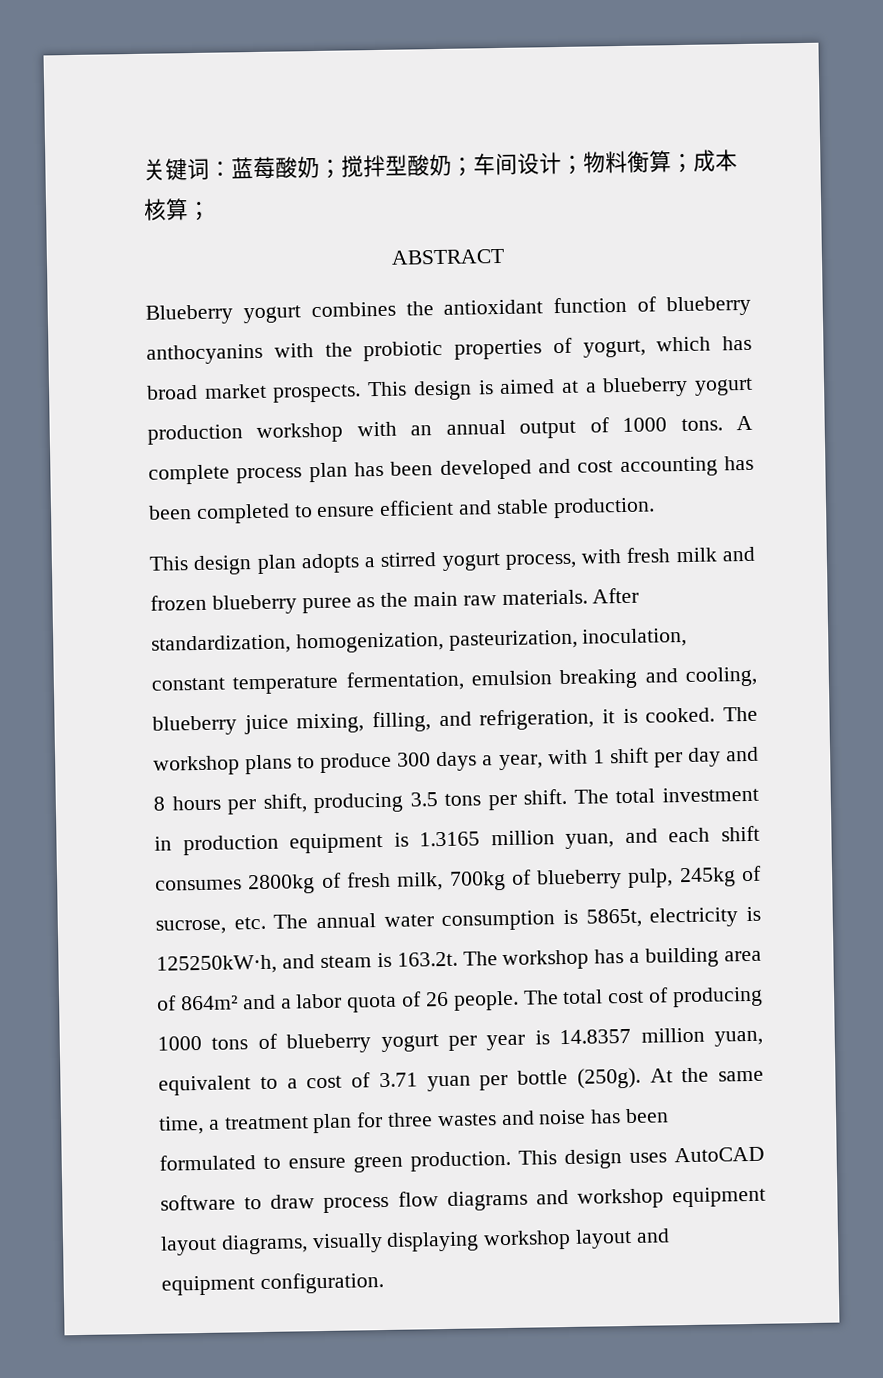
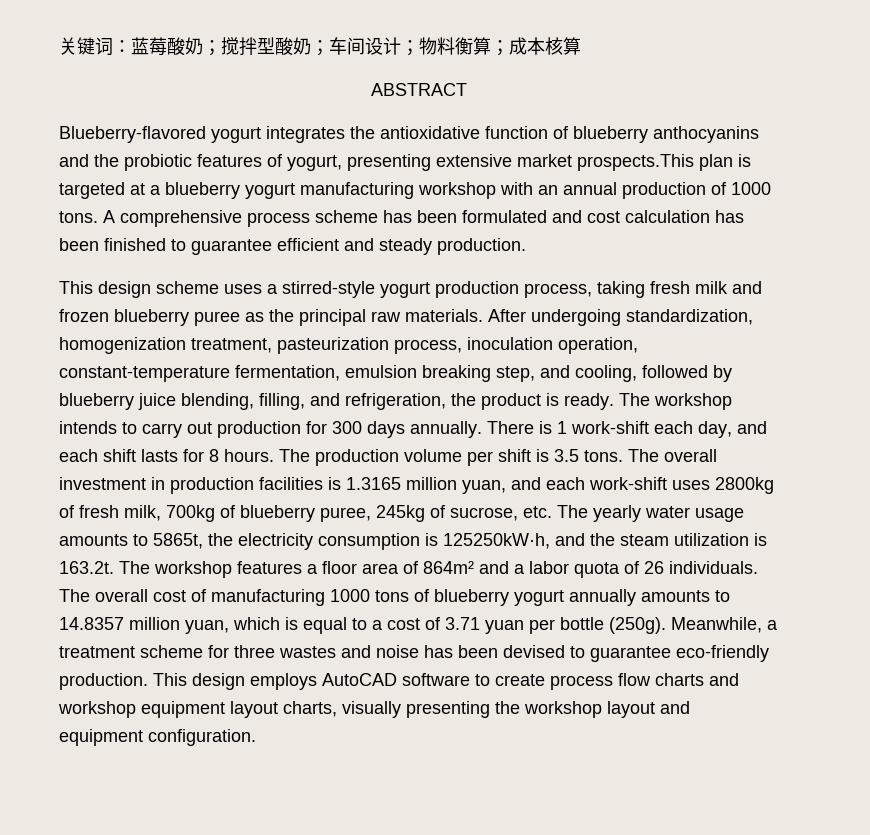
[187,201,211,222] ； -> (581, 46) none
[145,299,544,325] Blueberry yogurt combines the antioxidant -> [59,126,480,143] Blueberry-flavored yogurt integrates the antioxidative
[273,343,314,358] with -> [59,154,89,167] and
[454,339,542,360] properties -> [197,154,262,167] features
[656,335,752,352] [146,379,556,403] which has broad market prospects. This design is aimed -> [347,154,751,171] [59,182,125,199] presenting extensive market prospects.This plan is targeted
[147,424,243,445] production -> [300,182,414,199] manufacturing
[519,420,577,439] output -> [622,182,706,199] production
[148,459,532,485] complete process plan has been developed -> [120,210,547,227] comprehensive process scheme has been formulated
[619,455,754,478] [148,503,376,525] accounting has been completed to ensure -> [625,210,744,223] [59,238,272,255] calculation has been finished to guarantee
[495,499,549,515] stable -> [379,238,432,255] steady
[256,549,622,575] plan adopts a stirred yogurt process, with -> [156,281,645,298] scheme uses a stirred-style yogurt production process, taking
[413,591,459,607] main -> [299,309,366,326] principal
[151,627,688,655] [151,675,340,695] standardization, homogenization, pasteurization, inoculation, constant temperature -> [531,309,753,326] [59,337,638,354] [59,366,230,382] undergoing standardization, homogenization treatment, pasteurization process, inoculation operation, constant-temperature
(639, 679) none -> [496,366,535,382] step,
(757, 677) none -> [642,365,732,382] followed by
[296,713,365,734] mixing, -> [181,393,254,410] blending,
[602,706,759,724] [153,746,760,776] [153,788,656,815] it is cooked. The workshop plans to produce 300 days a year, with 1 shift per day and 8 hours per shift, producing 3.5 tons per shift. The total -> [451,393,732,410] [59,421,767,438] [59,449,717,466] the product is ready. The workshop intends to carry out production for 300 days annually. There is 1 work-shift each day, and each shift lasts for 8 hours. The production volume per shift is 3.5 tons. The overall
[289,832,384,854] equipment -> [259,477,323,490] facilities
[721,825,760,842] [155,879,242,891] shift consumes -> [589,477,710,490] work-shift uses
[627,868,674,888] pulp, -> [320,507,371,522] puree,
[316,906,761,932] [156,954,372,975] annual water consumption is 5865t, electricity is 125250kW·h, and steam -> [593,505,744,522] [59,533,749,550] yearly water usage amounts to 5865t, the electricity consumption is 125250kW·h, and the steam utilization
[594,947,720,968] has a building -> [237,561,357,574] features a floor
[452,986,764,1011] people. The total cost of producing -> [669,561,758,574] [59,589,325,606] individuals. The overall cost of manufacturing
[448,1027,763,1051] [158,1075,251,1096] per year is 14.8357 million yuan, equivalent -> [569,589,730,606] [59,617,347,634] annually amounts to 14.8357 million yuan, which is equal
[649,1067,764,1083] [158,1115,204,1135] At the same time, -> [671,617,762,633] Meanwhile,
[312,1113,353,1134] plan -> [140,645,203,658] scheme
[159,1154,403,1173] formulated to ensure green -> [503,645,769,662] devised to guarantee eco-friendly
[629,1152,667,1163] uses -> [250,673,317,690] employs
[270,1194,316,1209] draw -> [495,674,545,686] create
[446,1190,528,1211] diagrams -> [655,673,704,686] charts
[220,1231,480,1255] diagrams, visually displaying -> [283,701,520,718] charts, visually presenting the

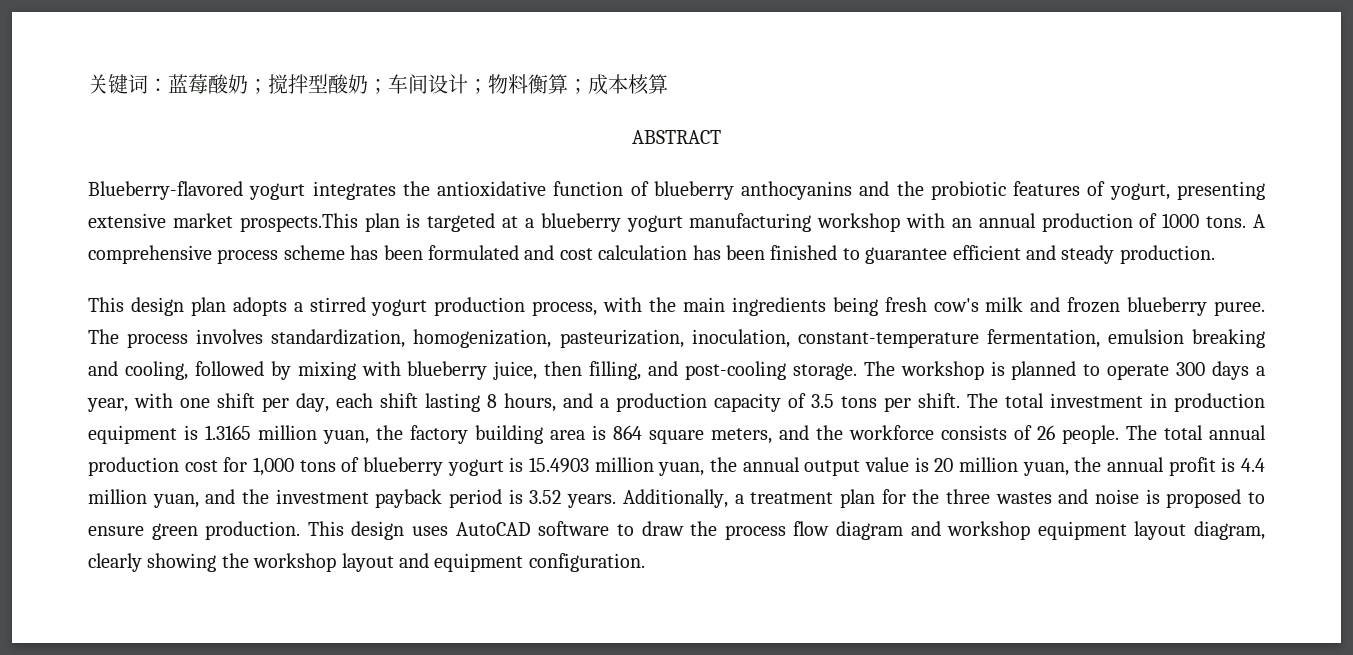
[156,281,762,298] [59,309,753,326] [59,337,638,354] scheme uses a stirred-style yogurt production process, taking fresh milk and frozen blueberry puree as the principal raw materials. After undergoing standardization, homogenization treatment, pasteurization process, inoculation operation, -> [190,297,1265,316] [88,329,790,348] plan adopts a stirred yogurt production process, with the main ingredients being fresh cow's milk and frozen blueberry puree. The process involves standardization, homogenization, pasteurization, inoculation,
[496,366,535,382] step, -> (1265, 338) none
[59,393,732,410] [59,421,767,438] [59,449,717,466] blueberry juice blending, filling, and refrigeration, the product is ready. The workshop intends to carry out production for 300 days annually. There is 1 work-shift each day, and each shift lasts for 8 hours. The production volume per shift is 3.5 tons. The overall -> [297,361,1266,380] [87,393,1044,412] mixing with blueberry juice, then filling, and post-cooling storage. The workshop is planned to operate 300 days a year, with one shift per day, each shift lasting 8 hours, and a production capacity of 3.5 tons per shift. The total
[259,477,323,490] facilities -> [88,425,177,444] equipment
[511,477,774,494] [59,505,744,522] [59,533,767,550] [59,561,758,578] [59,589,730,606] [59,617,778,634] [59,645,769,662] and each work-shift uses 2800kg of fresh milk, 700kg of blueberry puree, 245kg of sucrose, etc. The yearly water usage amounts to 5865t, the electricity consumption is 125250kW·h, and the steam utilization is 163.2t. The workshop features a floor area of 864m² and a labor quota of 26 individuals. The overall cost of manufacturing 1000 tons of blueberry yogurt annually amounts to 14.8357 million yuan, which is equal to a cost of 3.71 yuan per bottle (250g). Meanwhile, a treatment scheme for three wastes and noise has been devised to guarantee eco-friendly -> [376,425,1266,444] [88,457,1265,476] [88,489,1265,508] [88,523,198,540] the factory building area is 864 square meters, and the workforce consists of 26 people. The total annual production cost for 1,000 tons of blueberry yogurt is 15.4903 million yuan, the annual output value is 20 million yuan, the annual profit is 4.4 million yuan, and the investment payback period is 3.52 years. Additionally, a treatment plan for the three wastes and noise is proposed to ensure green
[250,673,317,690] employs -> [412,526,449,536] uses
[495,674,545,686] create -> [641,521,718,536] draw the
[655,673,704,686] charts -> [835,521,903,540] diagram
[283,701,490,718] charts, visually presenting -> [1193,521,1265,540] [88,553,217,572] diagram, clearly showing

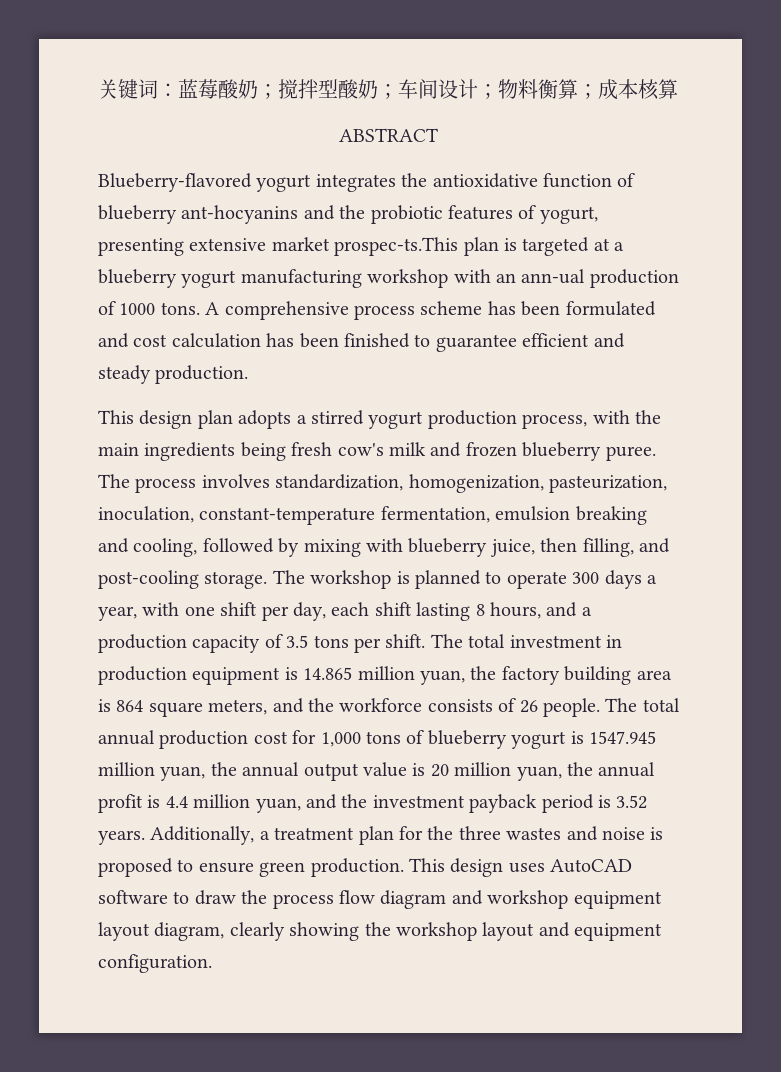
[741,181,853,200] anthocyanins -> [181,205,299,224] ant-hocyanins
[239,213,358,232] prospects.This -> [334,237,459,256] prospec-ts.This
[978,213,1036,228] annual -> [521,269,586,284] ann-ual
[205,425,251,440] 1.3165 -> [303,667,353,680] 14.865
[529,457,589,473] 15.4903 -> [588,731,656,744] 1547.945

